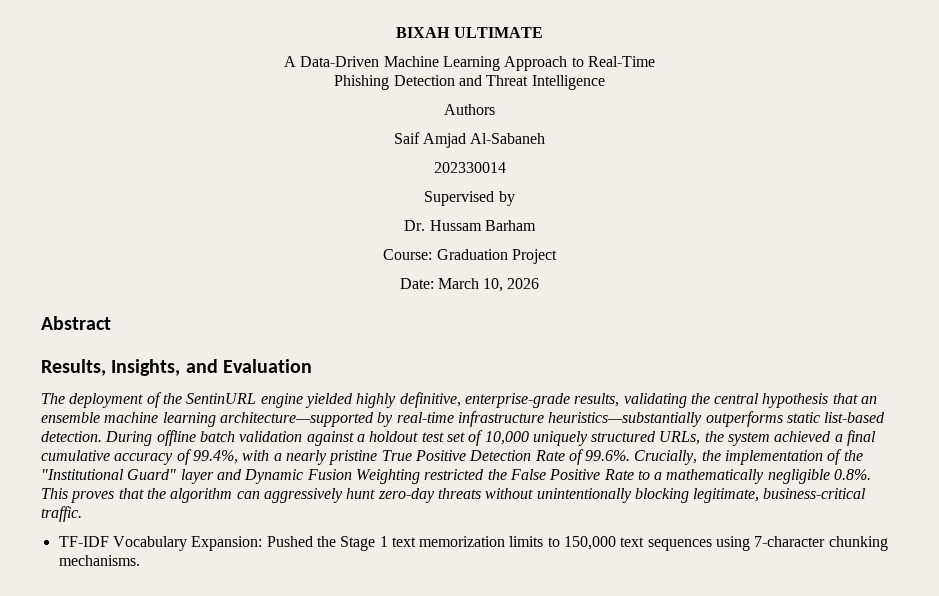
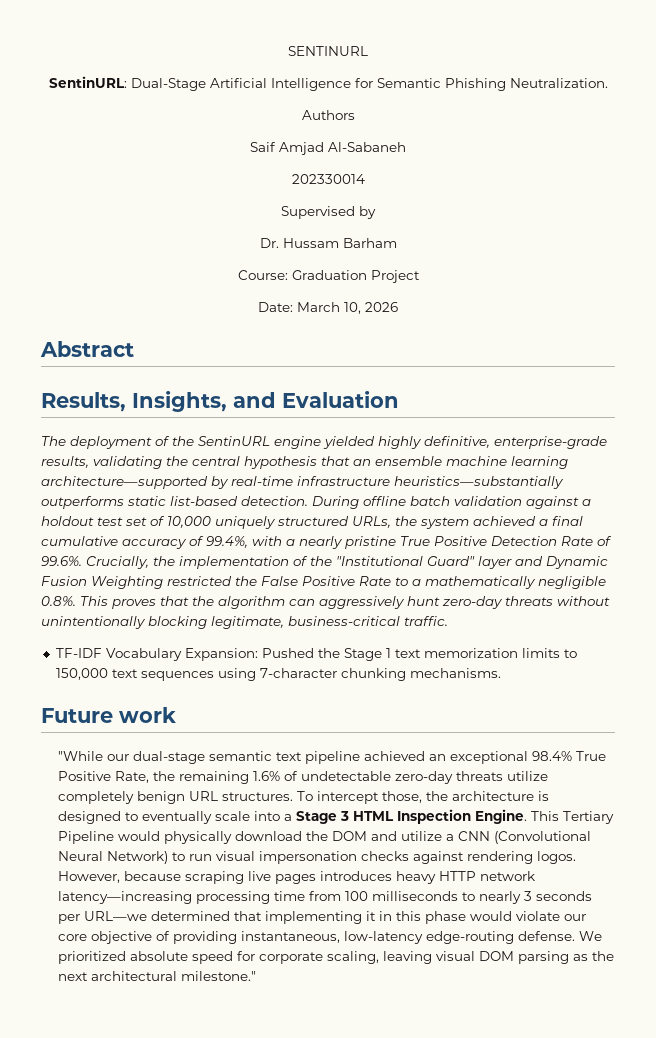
[396,27,543,38] [284,56,655,71] [334,75,605,90] BIXAH ULTIMATE // A Data-Driven Machine Learning Approach to Real-Time // Phishing Detection and Threat Intelligence -> [288,46,368,56] [48,76,608,91] SENTINURL // SentinURL: Dual-Stage Artificial Intelligence for Semantic Phishing Neutralization.
(140, 560) none -> [41,707,176,723] [57,751,606,764] [57,771,548,784] [57,791,549,804] [57,809,614,824] [57,831,591,844] [57,851,576,864] [57,871,535,884] [57,891,592,904] [57,911,586,924] [57,931,602,944] [57,951,614,964] [57,971,256,981] // Future work // "While our dual-stage semantic text pipeline achieved an exceptional 98.4% True Positive Rate, the remaining 1.6% of undetectable zero-day threats utilize completely benign URL structures. To intercept those, the architecture is designed to eventually scale into a Stage 3 HTML Inspection Engine. This Tertiary Pipeline would physically download the DOM and utilize a CNN (Convolutional Neural Network) to run visual impersonation checks against rendering logos. However, because scraping live pages introduces heavy HTTP network latency—increasing processing time from 100 milliseconds to nearly 3 seconds per URL—we determined that implementing it in this phase would violate our core objective of providing instantaneous, low-latency edge-routing defense. We prioritized absolute speed for corporate scaling, leaving visual DOM parsing as the next architectural milestone."

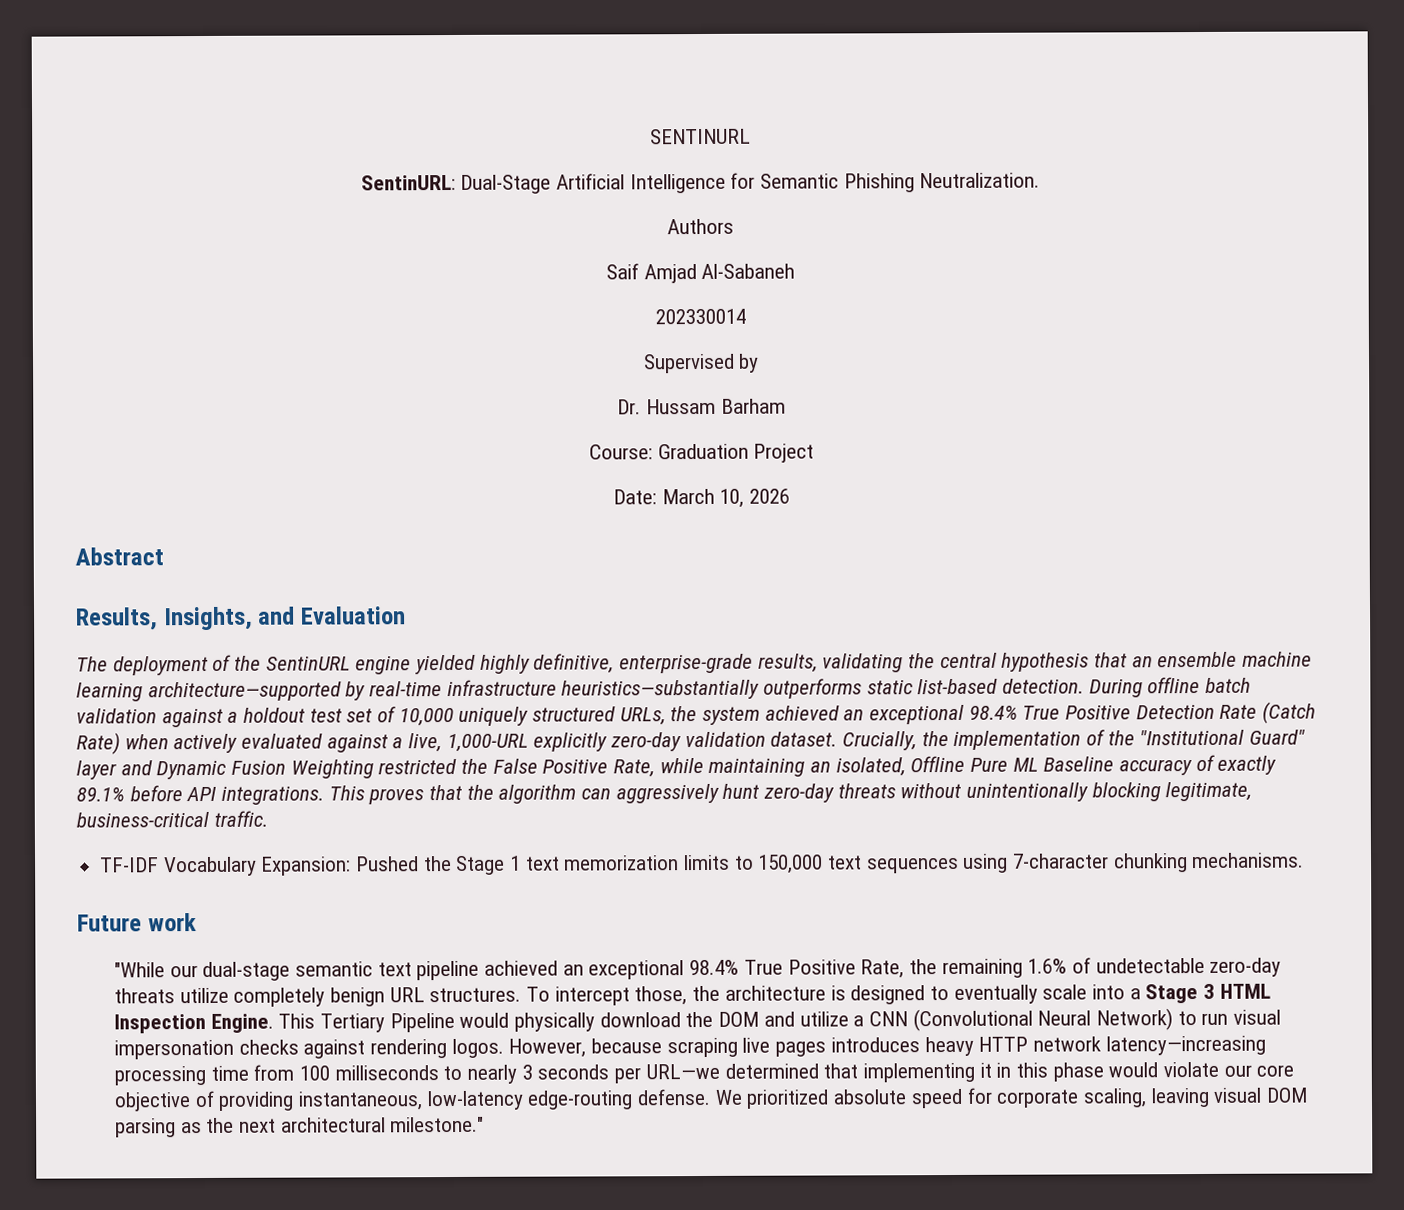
[539,516,583,526] [41,536,612,549] [41,556,82,566] a final cumulative accuracy of 99.4%, with a nearly pristine True Positive Detection Rate of 99.6%. -> [843,701,1317,725] [76,731,838,755] an exceptional 98.4% True Positive Detection Rate (Catch Rate) when actively evaluated against a live, 1,000-URL explicitly zero-day validation dataset.
[359,576,606,589] [41,596,76,606] Rate to a mathematically negligible 0.8%. -> [613,754,1277,778] [76,785,325,805] Rate, while maintaining an isolated, Offline Pure ML Baseline accuracy of exactly 89.1% before API integrations.

